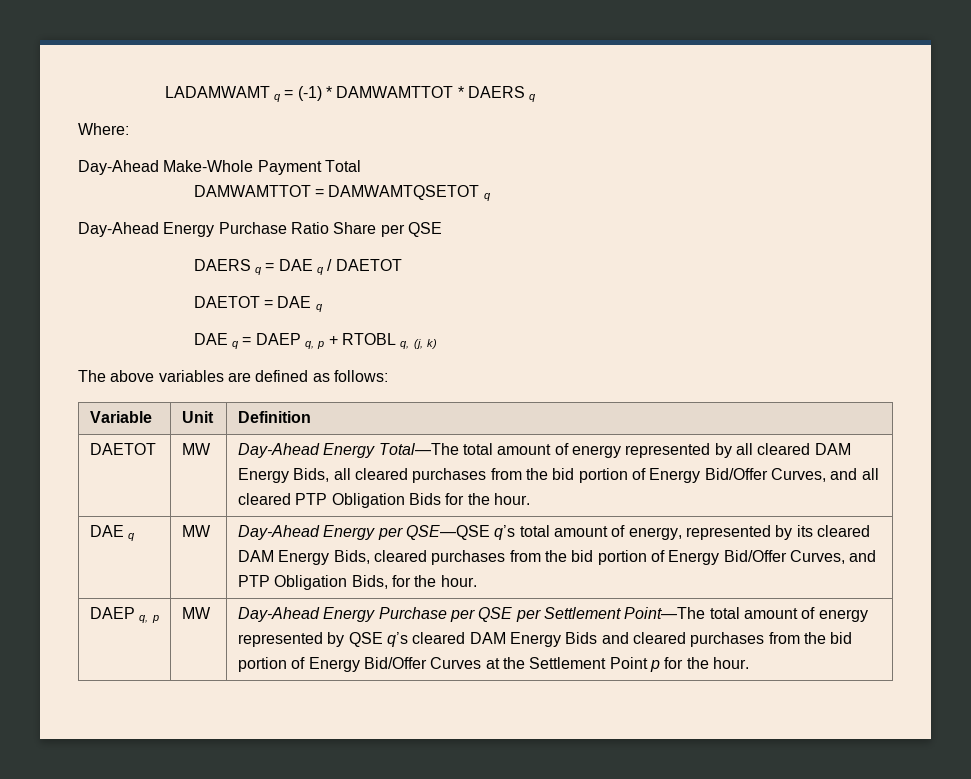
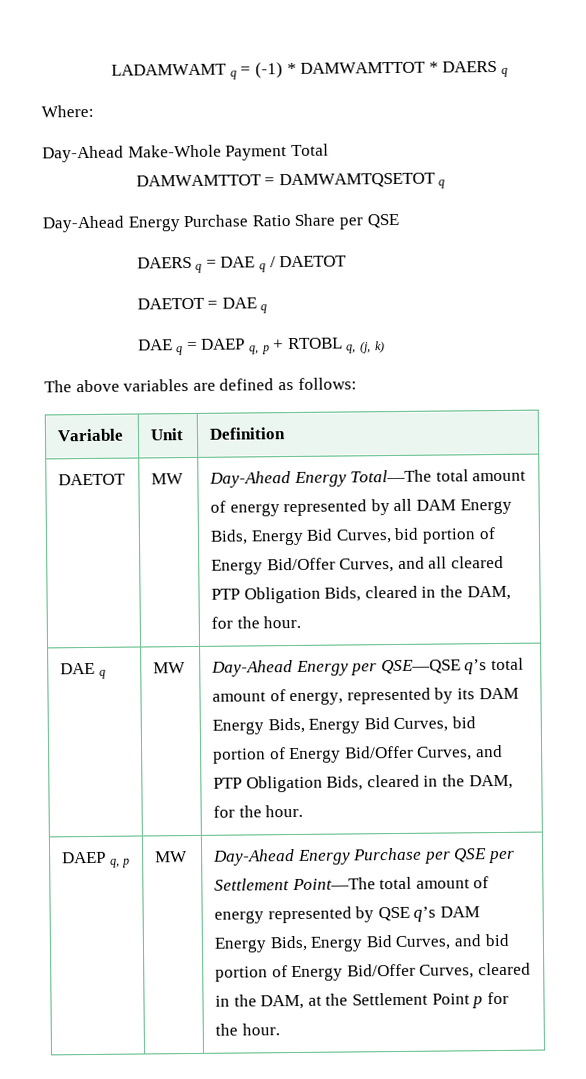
[757,443,851,455] [238,468,548,483] cleared DAM Energy Bids, all cleared purchases from the -> [415,498,512,515] [210,528,392,546] DAM Energy Bids, Energy Bid Curves,
[408,493,441,505] Bids -> [324,585,511,602] Bids, cleared in the DAM,
[816,525,870,537] [238,550,567,565] cleared DAM Energy Bids, cleared purchases from the -> [478,687,519,700] [212,717,449,735] DAM Energy Bids, Energy Bid Curves,
(388, 582) none -> [366,774,513,790] cleared in the DAM,
[412,632,853,647] [238,657,482,672] cleared DAM Energy Bids and cleared purchases from the bid portion of Energy Bid/Offer Curves -> [439,906,480,918] [214,933,509,953] [215,962,531,982] [215,994,305,1010] DAM Energy Bids, Energy Bid Curves, and bid portion of Energy Bid/Offer Curves, cleared in the DAM,

